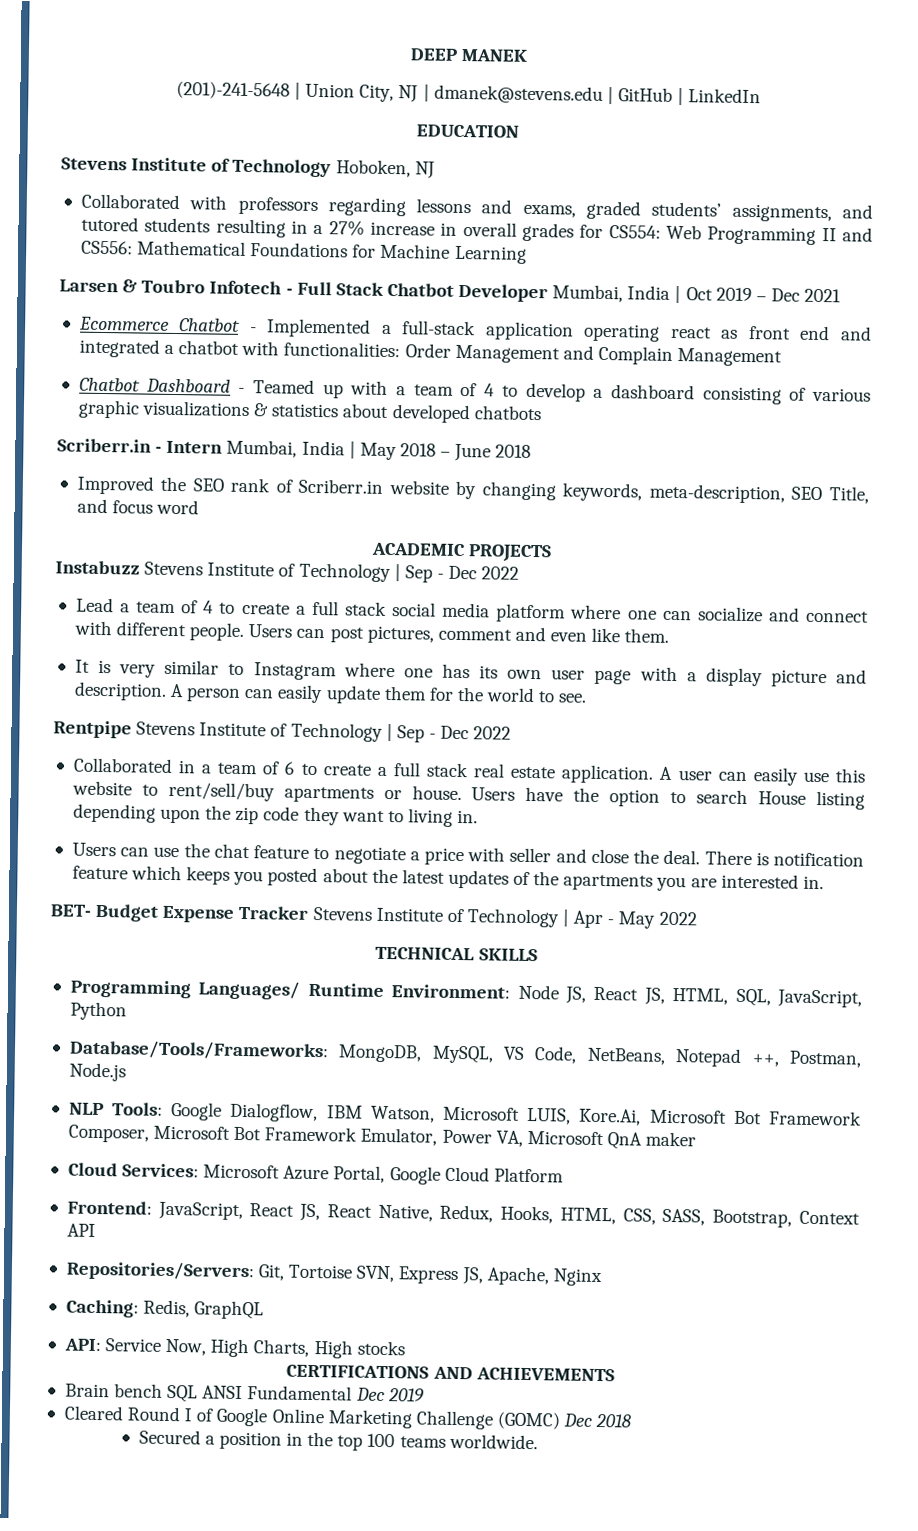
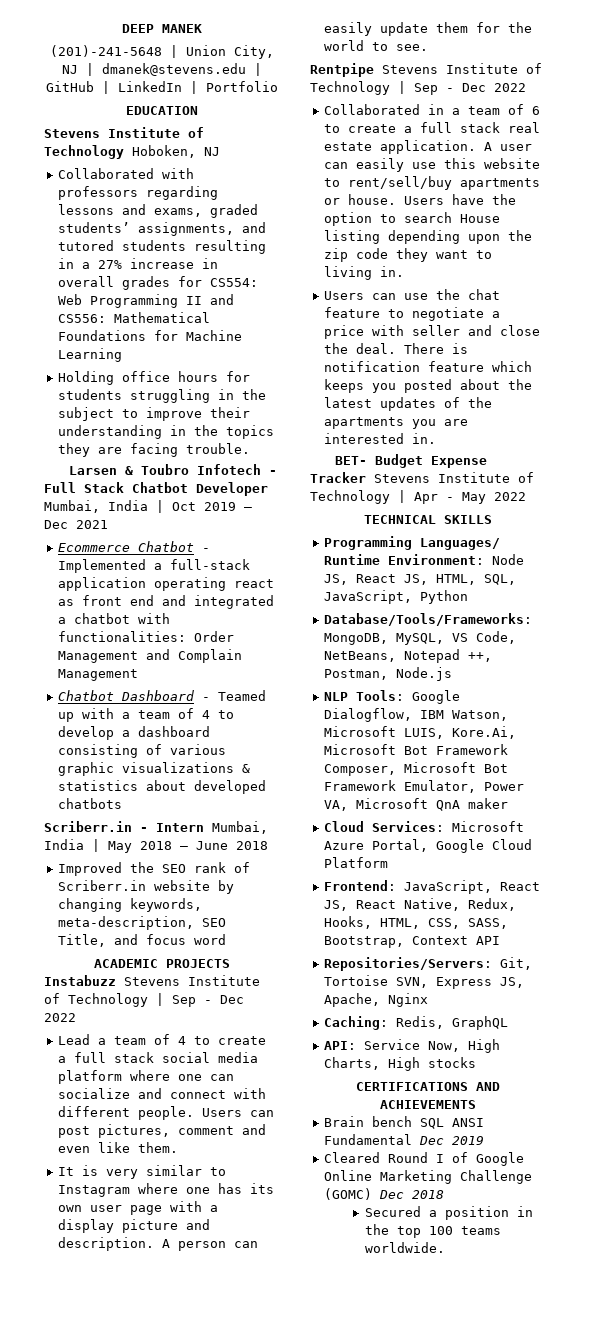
(762, 96) none -> [189,81,278,94] | Portfolio
(527, 254) none -> [58,371,251,385] [58,389,267,403] [58,407,251,421] [58,425,275,439] [58,443,251,457] // Holding office hours for students struggling in the subject to improve their understanding in the topics they are facing trouble.

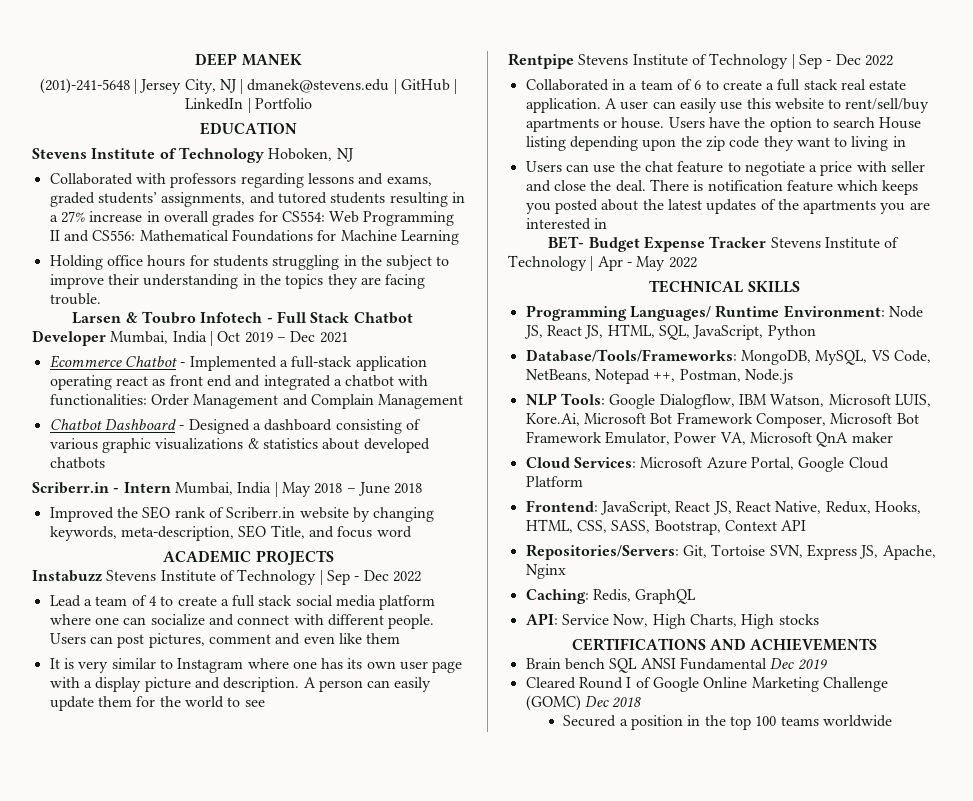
[185,45,226,56] Union -> [139,79,182,94] Jersey
[218,690,267,701] [58,708,235,722] [58,726,115,740] Teamed up with a team of 4 to develop -> [188,419,250,434] Designed
[138,1142,179,1153] them. -> [366,633,401,644] them
[396,44,429,51] see. -> [244,700,265,707] see
[380,266,405,277] in. -> [892,136,906,147] in
[412,433,437,444] in. -> [593,218,607,229] in
[364,1242,445,1253] worldwide. -> [823,715,893,727] worldwide

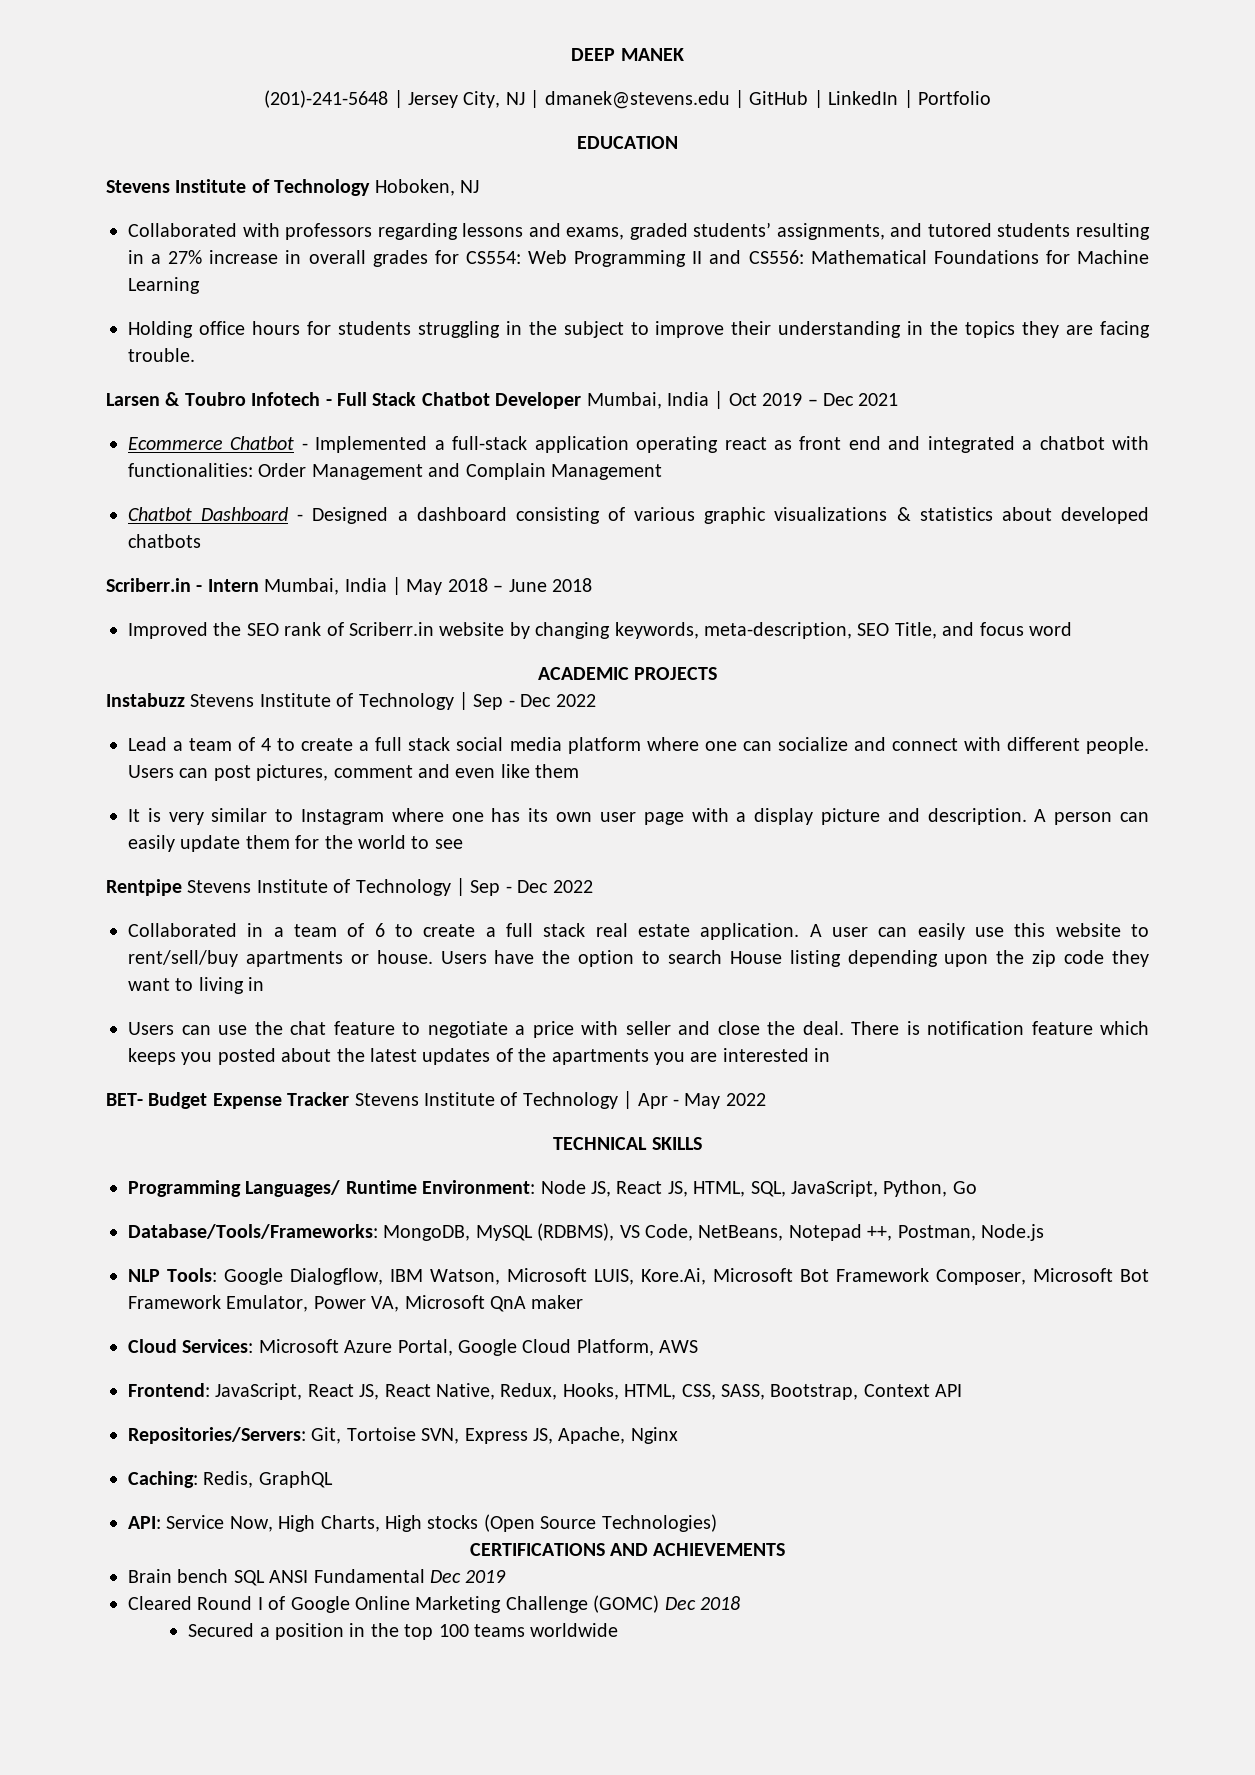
[767,325,816,340] Python -> [883,1180,977,1197] Python, Go
[815,350,868,365] MySQL, -> [475,1223,615,1241] MySQL (RDBMS),
[525,476,583,487] Platform -> [576,1339,699,1356] Platform, AWS
(819, 619) none -> [483,1514,717,1532] (Open Source Technologies)

